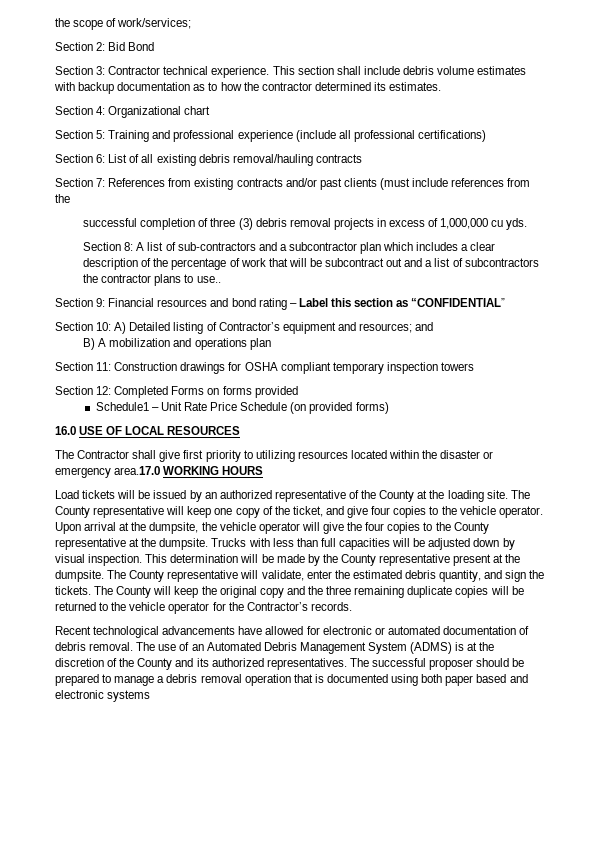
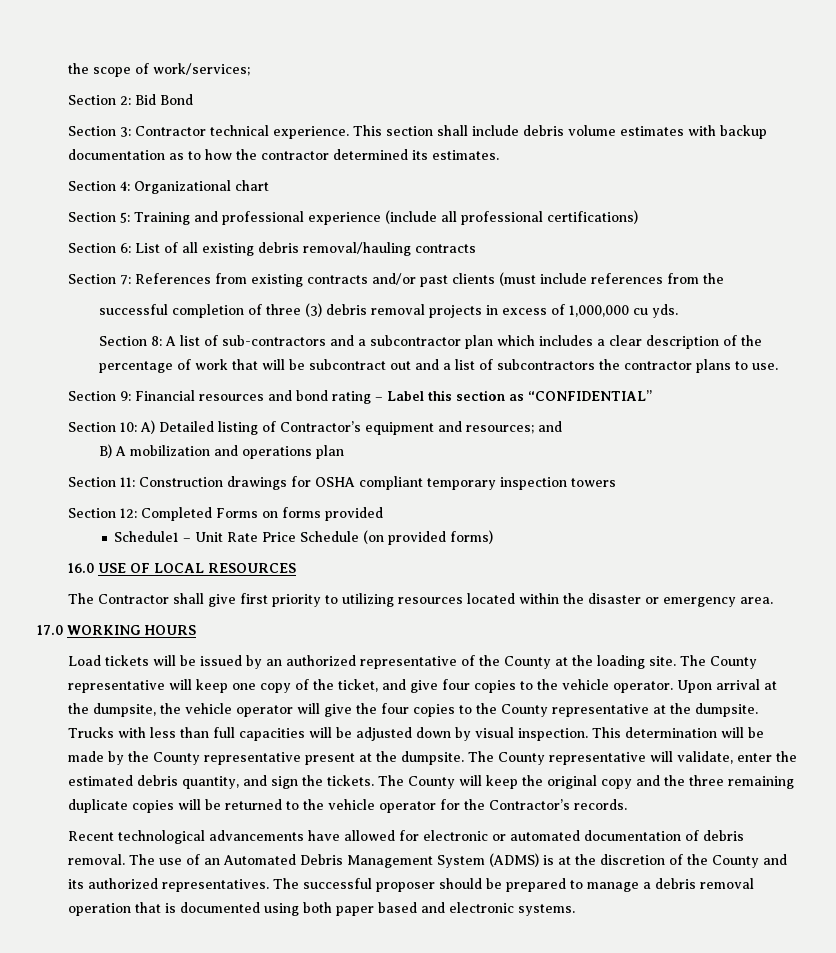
[196,276,221,283] use.. -> [752,363,779,370] use.
[114,466,161,475] area.17.0 -> [740,597,774,604] [37,625,63,635] area. // 17.0
[107,690,151,702] systems -> [518,904,576,916] systems.

